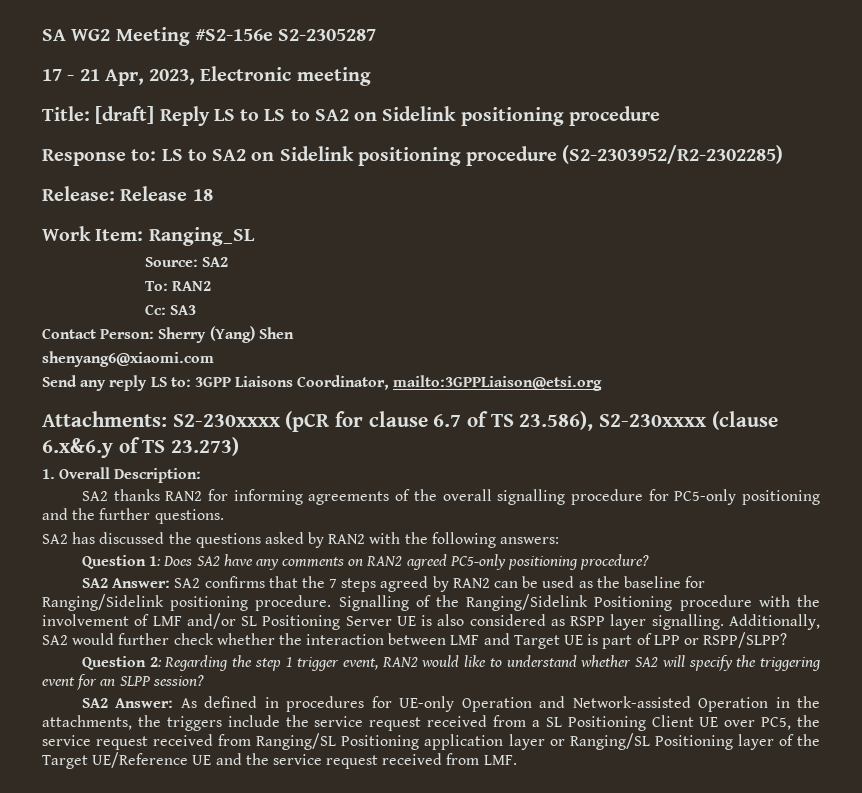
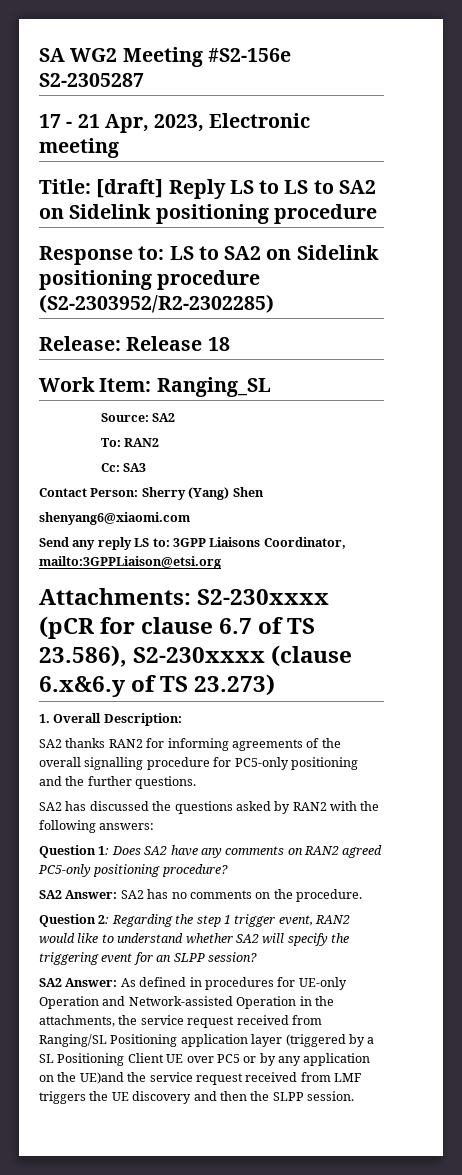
[204,576,706,592] [42,594,821,611] [42,613,820,630] [42,632,788,649] confirms that the 7 steps agreed by RAN2 can be used as the baseline for Ranging/Sidelink positioning procedure. Signalling of the Ranging/Sidelink Positioning procedure with the involvement of LMF and/or SL Positioning Server UE is also considered as RSPP layer signalling. Additionally, SA2 would further check whether the interaction between LMF and Target UE is part of LPP or RSPP/SLPP? -> [147,889,362,902] has no comments on the procedure.
[166,715,820,731] triggers include the service request received from a SL Positioning Client UE over PC5, the -> (138, 1020) none
[549,733,821,750] [42,752,517,769] or Ranging/SL Positioning layer of the Target UE/Reference UE and the service request received from LMF. -> [285,1034,375,1047] [39,1053,371,1066] [39,1072,361,1085] [39,1091,354,1104] (triggered by a SL Positioning Client UE over PC5 or by any application on the UE)and the service request received from LMF triggers the UE discovery and then the SLPP session.

